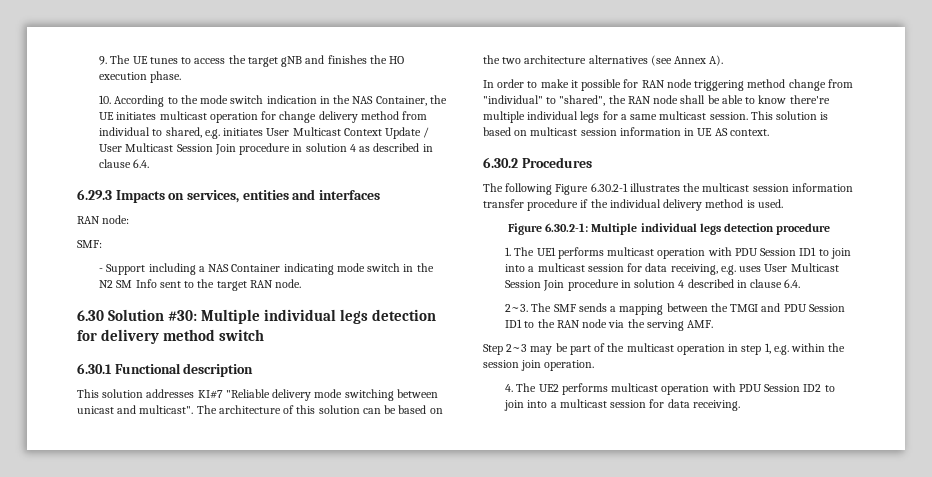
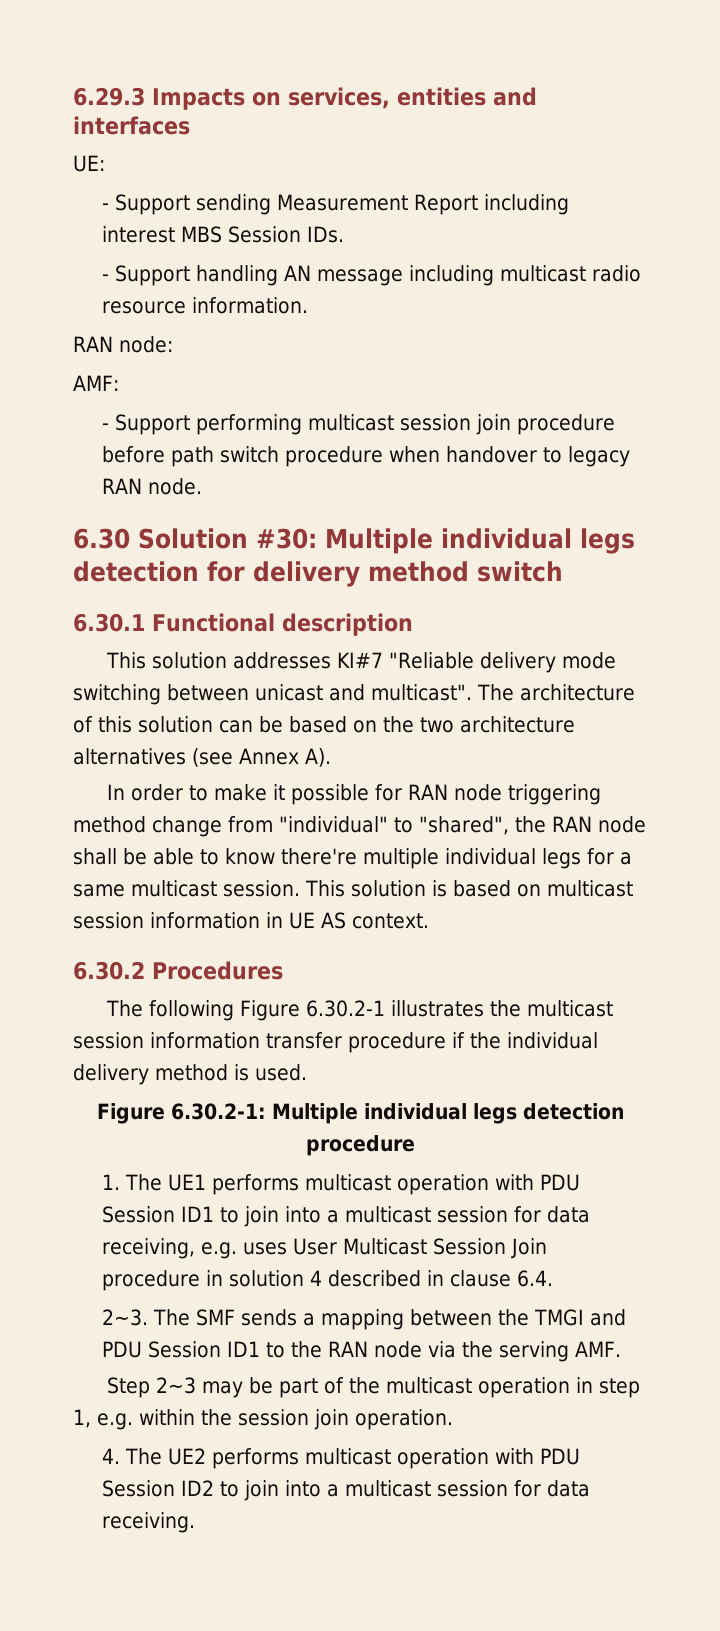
[99,55,405,67] [99,71,182,83] [99,95,447,107] [99,111,428,123] [99,127,430,139] [99,143,433,155] [99,159,150,168] 9. The UE tunes to access the target gNB and finishes the HO execution phase. // 10. According to the mode switch indication in the NAS Container, the UE initiates multicast operation for change delivery method from individual to shared, e.g. initiates User Multicast Context Update / User Multicast Session Join procedure in solution 4 as described in clause 6.4. // -> (73, 96) none
(380, 195) none -> [73,155,105,172] [101,194,569,215] [101,226,344,243] [101,265,641,286] [101,297,308,314] // UE: // - Support sending Measurement Report including interest MBS Session IDs. // - Support handling AN message including multicast radio resource information.
[77,240,102,248] [99,263,434,275] [99,279,247,291] SMF: // - Support including a NAS Container indicating mode switch in the N2 SM Info sent to the target -> [73,375,119,391] [101,414,615,435] [101,446,630,467] AMF: // - Support performing multicast session join procedure before path switch procedure when handover to legacy

